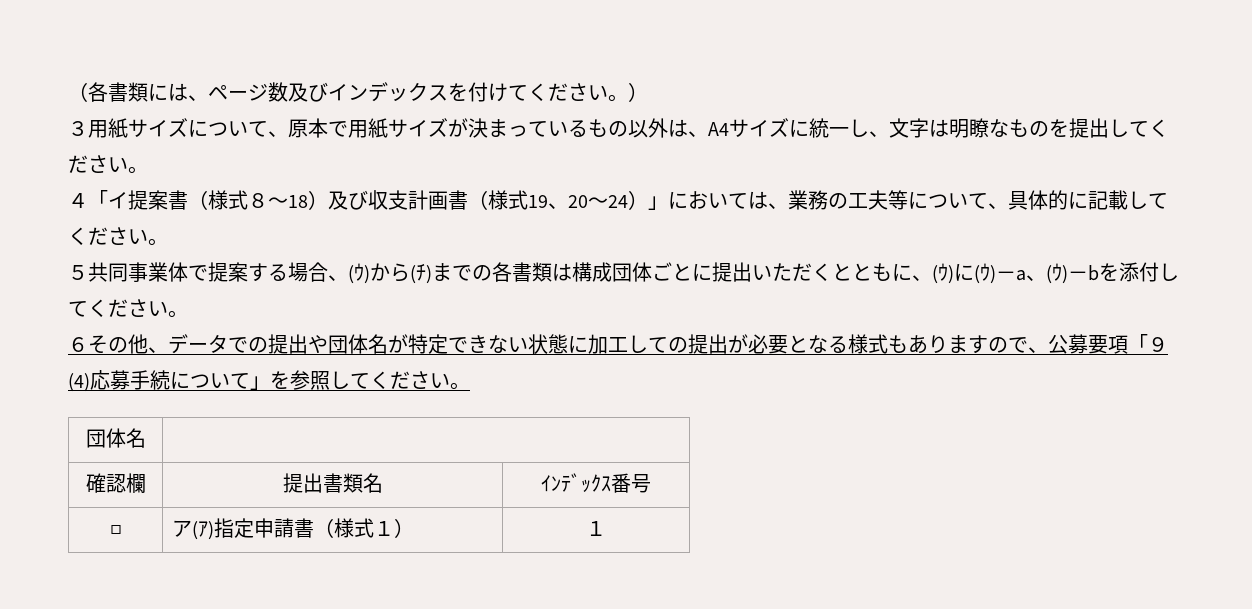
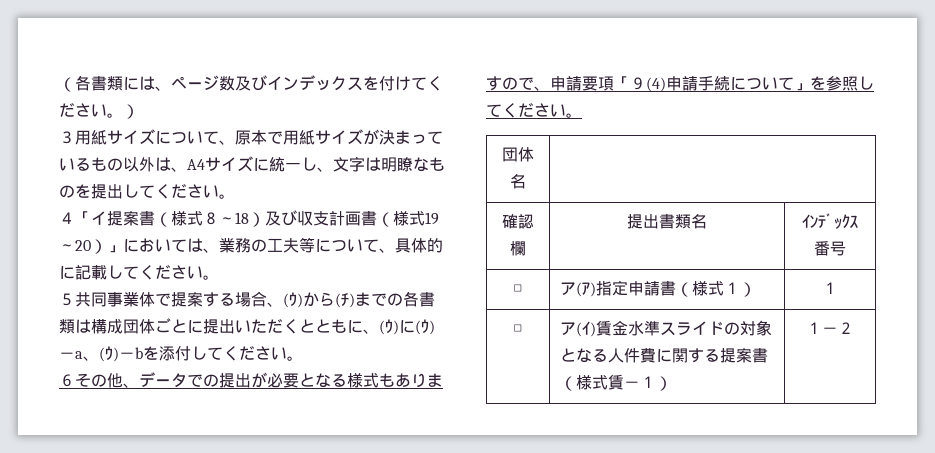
[548,195,628,209] 、20～24 -> [59,240,91,251] ～20
[308,334,728,354] や団体名が特定できない状態に加工しての提出 -> (251, 380) none
[1048,334,1088,354] 公募 -> [550,76,582,91] 申請
[90,370,130,390] 応募 -> [666,76,698,91] 申請
(606, 528) none -> [513,324,523,334] [560,320,773,337] [560,348,769,363] [560,374,673,391] [806,322,854,334] // □ | ア(ｲ)賃金水準スライドの対象となる人件費に関する提案書（様式賃－１） | １－２

